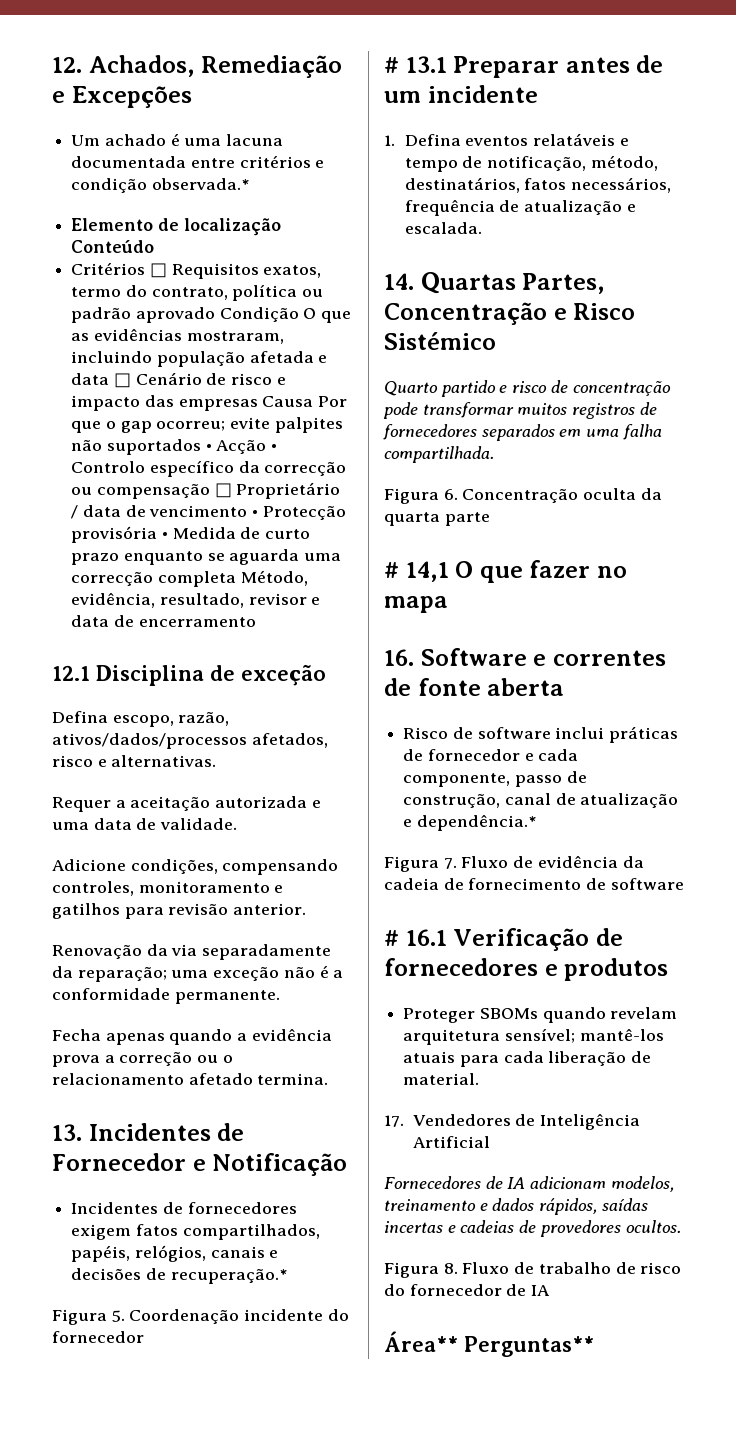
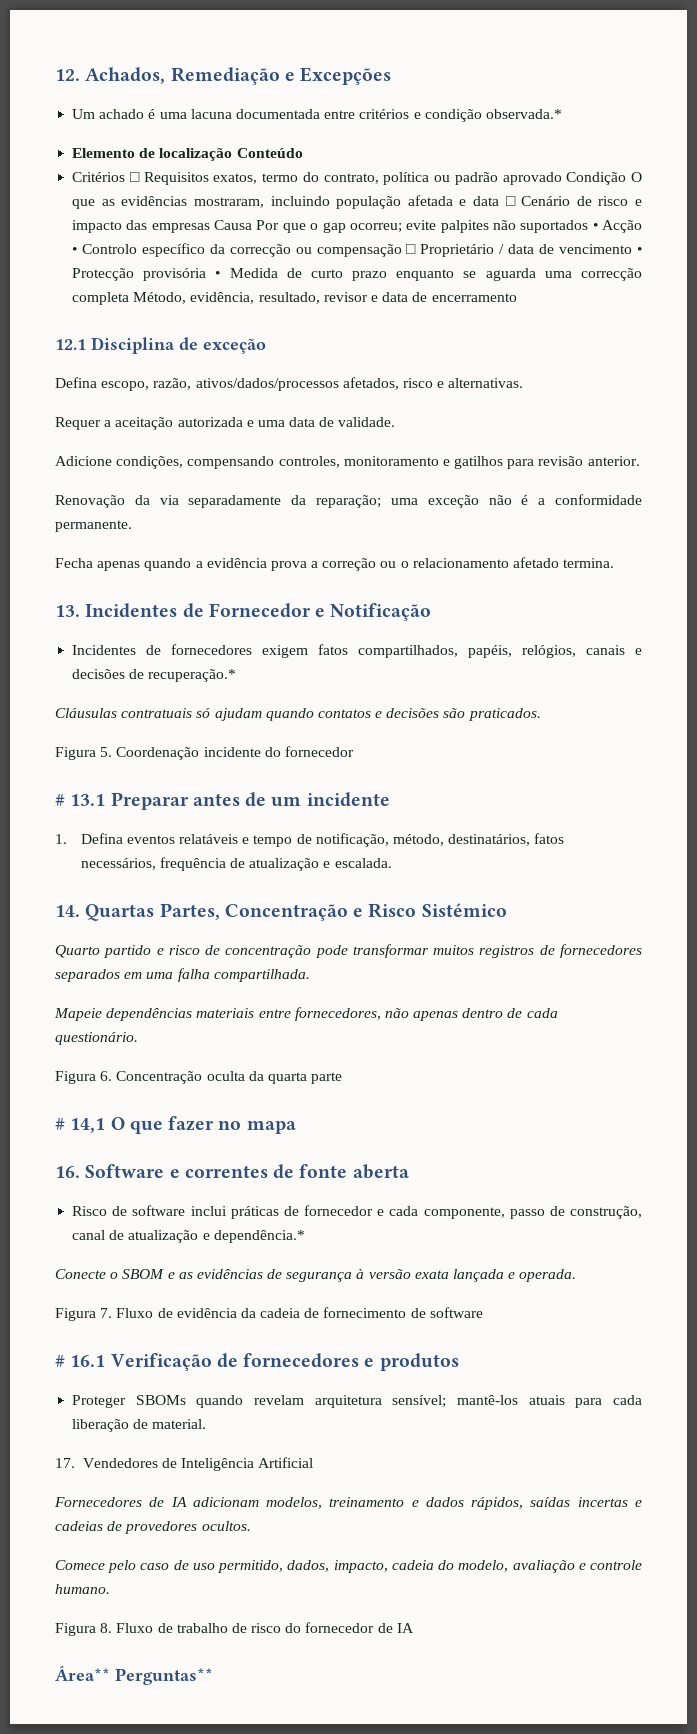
(288, 1276) none -> [55,708,541,721] // Cláusulas contratuais só ajudam quando contatos e decisões são praticados.
(494, 454) none -> [54,1007,558,1021] [55,1032,138,1045] // Mapeie dependências materiais entre fornecedores, não apenas dentro de cada questionário.
(537, 822) none -> [55,1269,577,1282] // Conecte o SBOM e as evidências de segurança à versão exata lançada e operada.
(681, 1226) none -> [55,1560,642,1573] [55,1584,110,1594] // Comece pelo caso de uso permitido, dados, impacto, cadeia do modelo, avaliação e controle humano.

